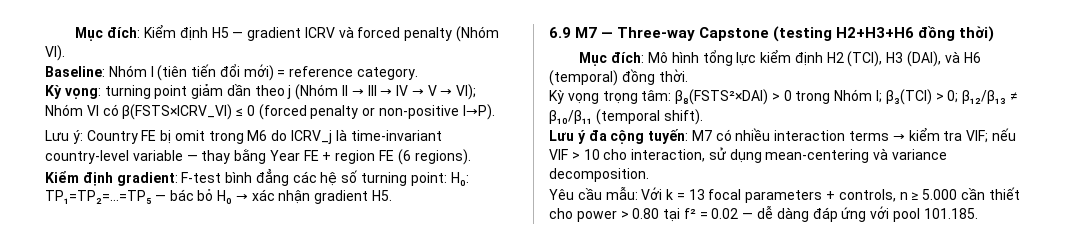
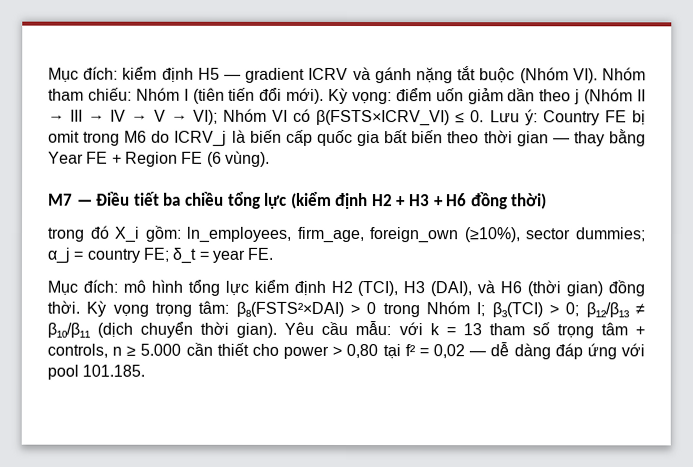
[75,25,176,41] Mục đích: Kiểm -> [48,66,158,83] Mục đích: kiểm
[357,27,453,41] forced penalty -> [374,66,516,84] gánh nặng tắt buộc
[45,66,105,77] // Baseline: -> [602,67,646,81] [48,87,132,101] Nhóm tham chiếu:
[243,64,419,81] [45,85,188,99] mới) = reference category. // Kỳ vọng: turning point -> [286,87,464,105] mới). Kỳ vọng: điểm uốn
[246,104,495,120] 0 (forced penalty or non-positive I→P). // -> [470,110,485,123] 0.
[350,130,442,141] [45,150,183,164] time-invariant country-level variable -> [249,129,549,147] biến cấp quốc gia bất biến theo thời gian
[335,150,376,164] region -> [124,151,178,167] Region
[414,149,471,165] [45,168,469,186] [45,189,393,204] [549,26,995,42] [579,52,668,66] regions). // Kiểm định gradient: F-test bình đẳng các hệ số turning point: H₀: TP₁=TP₂=…=TP₅ — bác bỏ H₀ → xác nhận gradient H5. // 6.9 M7 — Three-way Capstone (testing H2+H3+H6 đồng thời) // Mục đích: Mô -> [224,150,270,167] [48,191,548,210] [47,225,646,244] [47,247,274,264] [47,279,146,296] vùng). // M7 — Điều tiết ba chiều tổng lực (kiểm định H2 + H3 + H6 đồng thời) // trong đó X_i gồm: ln_employees, firm_age, foreign_own (≥10%), sector dummies; α_j = country FE; δ_t = year FE. // Mục đích: mô
[549,70,618,86] (temporal) -> [527,280,604,297] (thời gian)
(688, 75) // -> (80, 307) none
[595,109,703,125] [549,128,1016,144] [549,147,948,163] [549,168,649,182] (temporal shift). // Lưu ý đa cộng tuyến: M7 có nhiều interaction terms → kiểm tra VIF; nếu VIF > 10 cho interaction, sử dụng mean-centering và variance decomposition. // -> [97,321,278,338] (dịch chuyển thời gian).
[641,187,663,200] Với -> [398,322,423,336] với
[708,189,823,203] focal parameters -> [488,322,628,339] tham số trọng tâm
[632,208,660,219] 0.80 -> [346,344,379,359] 0,80
[711,208,739,219] 0.02 -> [433,344,466,359] 0,02

